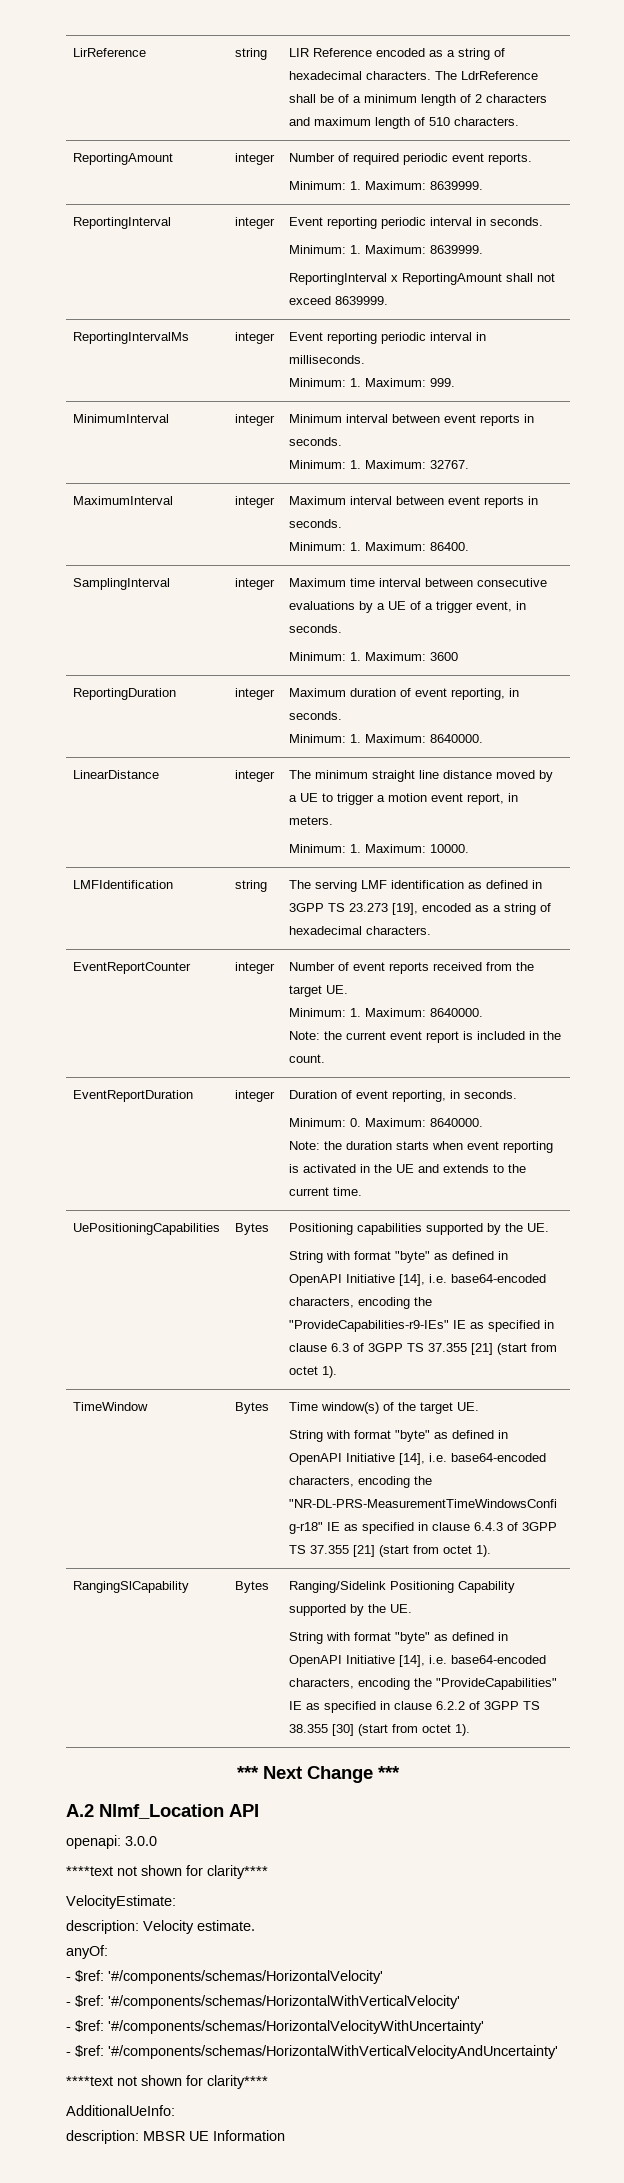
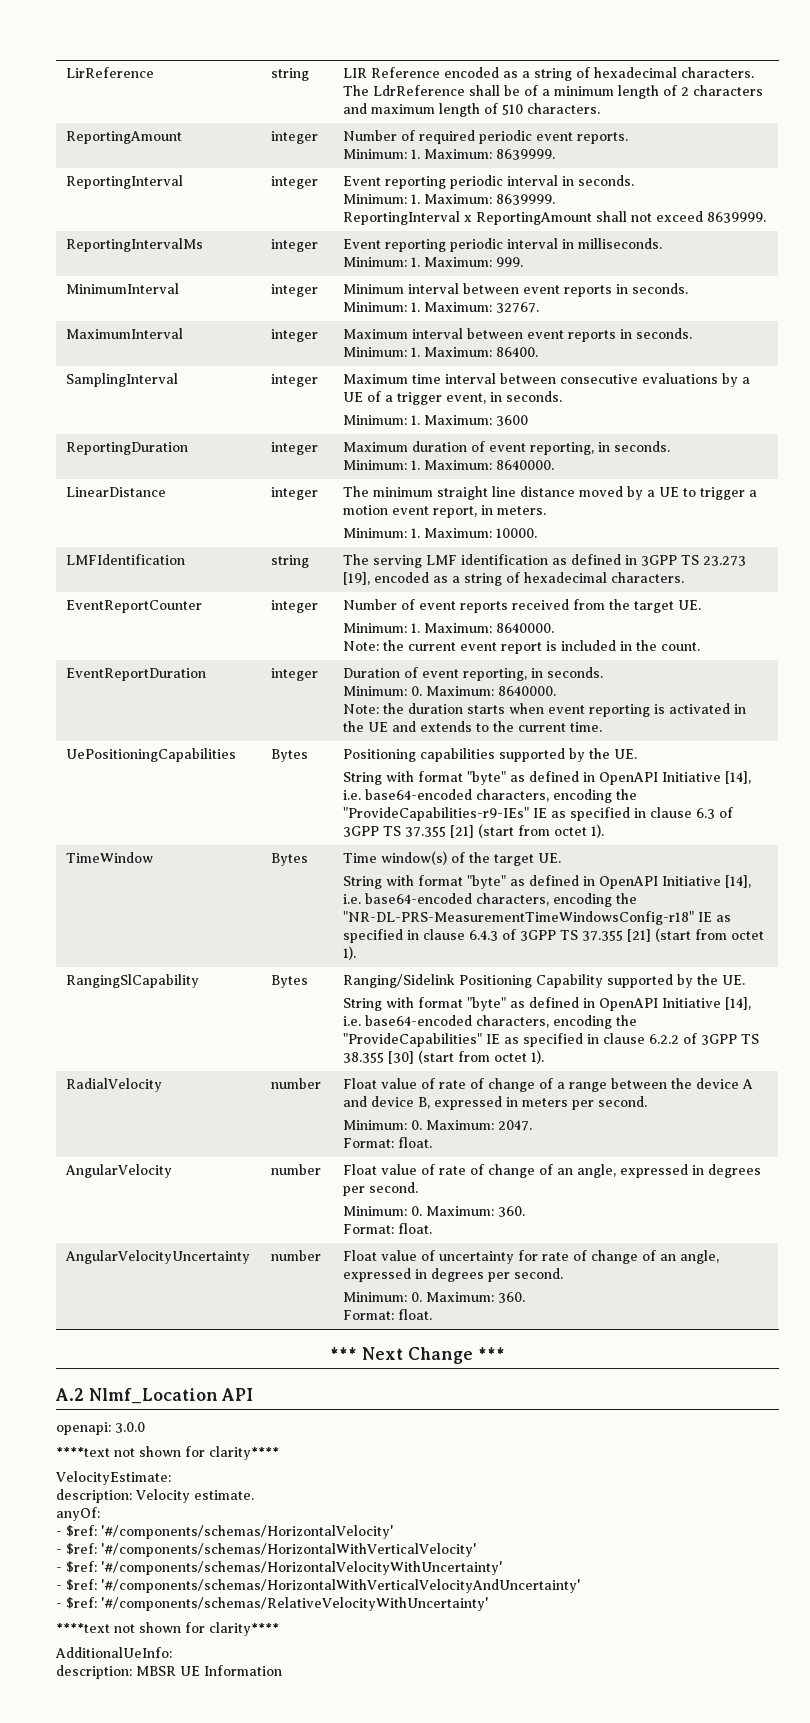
(471, 1730) none -> [66,1078,163,1092] [271,1078,322,1089] [343,1078,754,1092] [343,1096,648,1110] [343,1120,533,1131] [343,1137,433,1148] [65,1164,173,1178] [271,1164,322,1175] [343,1164,762,1178] [343,1182,419,1196] [343,1206,526,1217] [343,1223,433,1234] [65,1250,251,1264] [271,1250,322,1261] [343,1250,720,1264] [343,1268,564,1282] [343,1292,526,1303] [343,1309,433,1320] // RadialVelocity | number | Float value of rate of change of a range between the device A and device B, expressed in meters per second. // Minimum: 0. Maximum: 2047. // Format: float. // AngularVelocity | number | Float value of rate of change of an angle, expressed in degrees per second. // Minimum: 0. Maximum: 360. // Format: float. // AngularVelocityUncertainty | number | Float value of uncertainty for rate of change of an angle, expressed in degrees per second. // Minimum: 0. Maximum: 360. // Format: float.
(558, 2052) none -> [56,1597,488,1611] // - $ref: '#/components/schemas/RelativeVelocityWithUncertainty'

